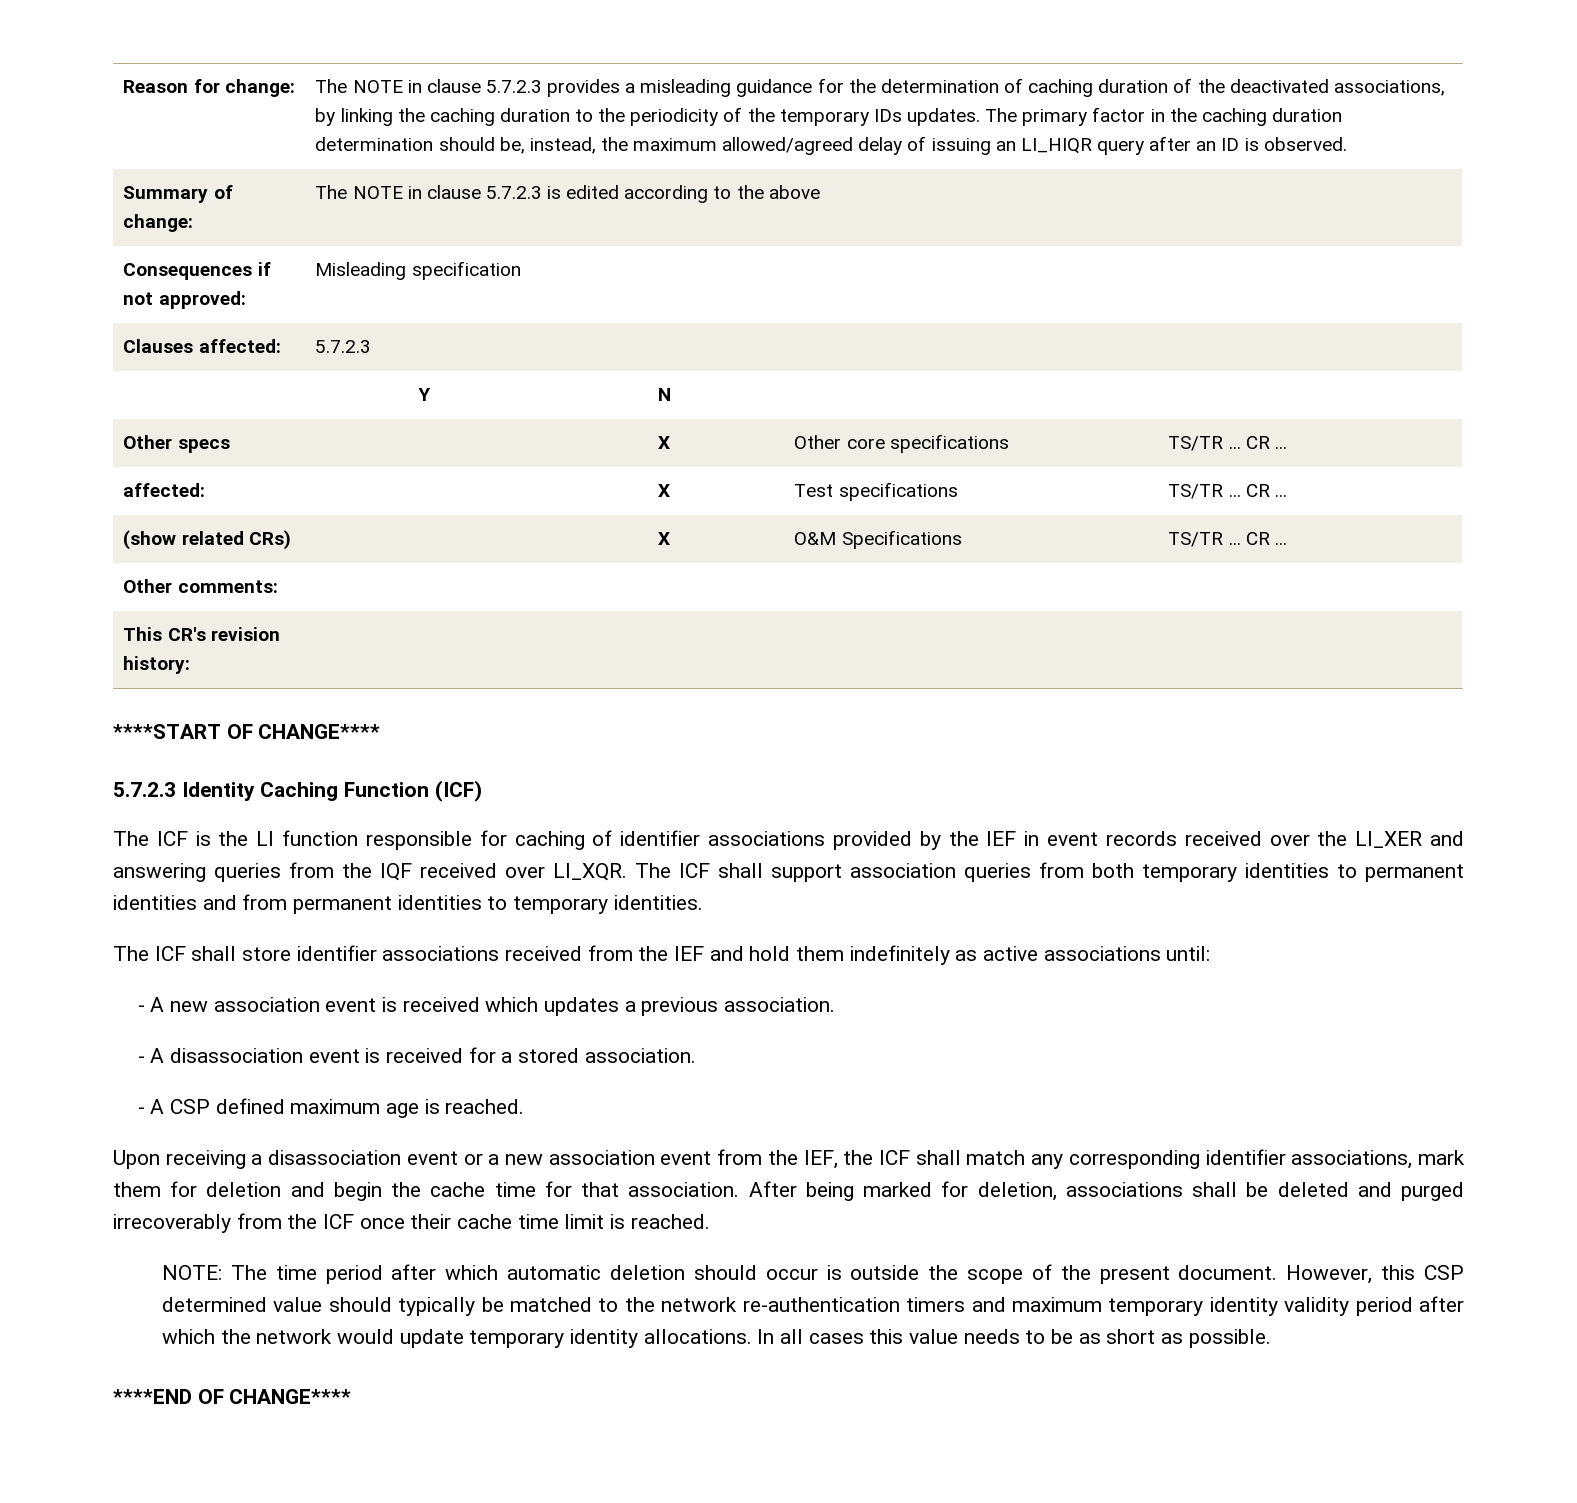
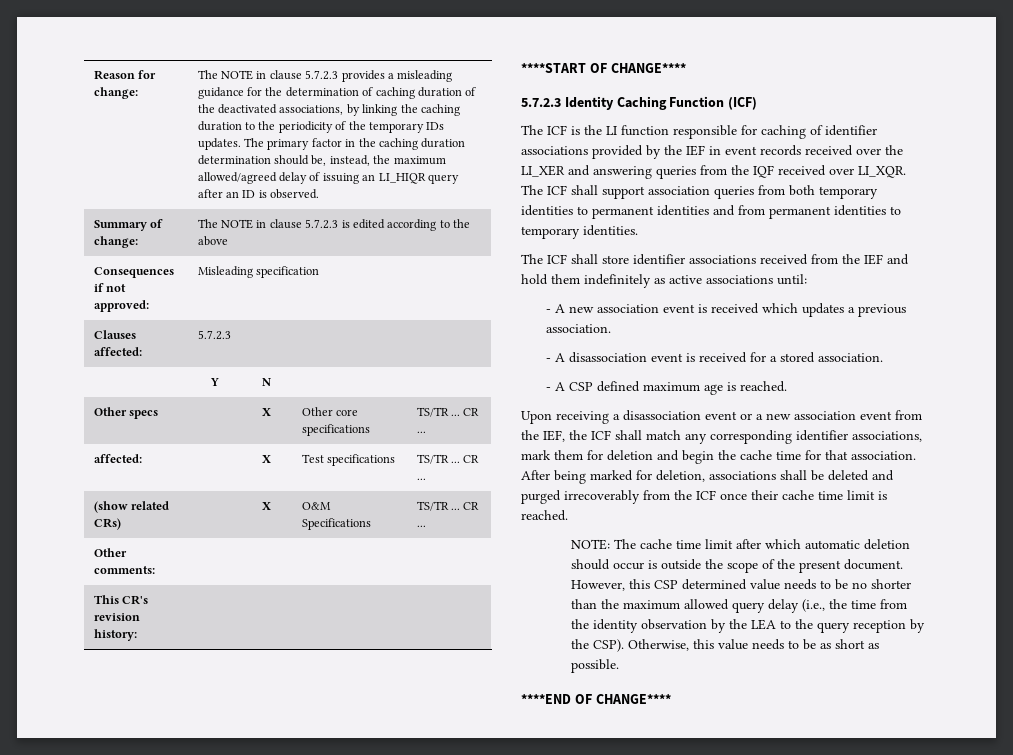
[275,1265,383,1284] time period -> [640,539,734,549] cache time limit
[328,1296,1464,1316] [162,1329,864,1348] should typically be matched to the network re-authentication timers and maximum temporary identity validity period after which the network would update temporary identity allocations. In all cases -> [784,579,912,590] [571,599,908,613] [571,619,926,633] [571,639,690,652] needs to be no shorter than the maximum allowed query delay (i.e., the time from the identity observation by the LEA to the query reception by the CSP). Otherwise,

